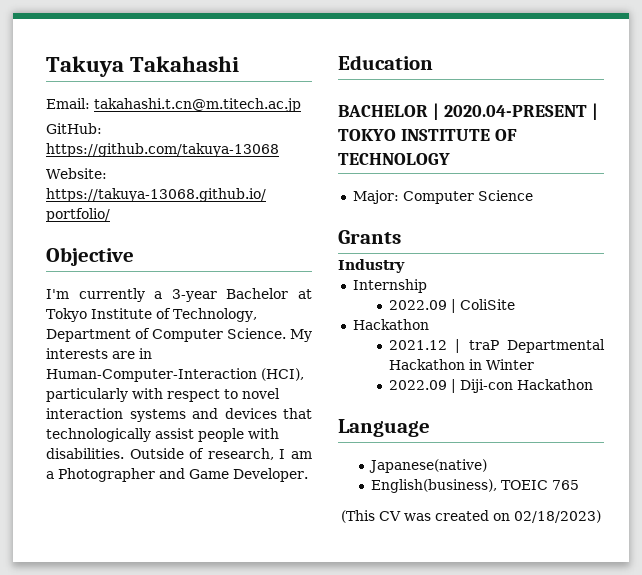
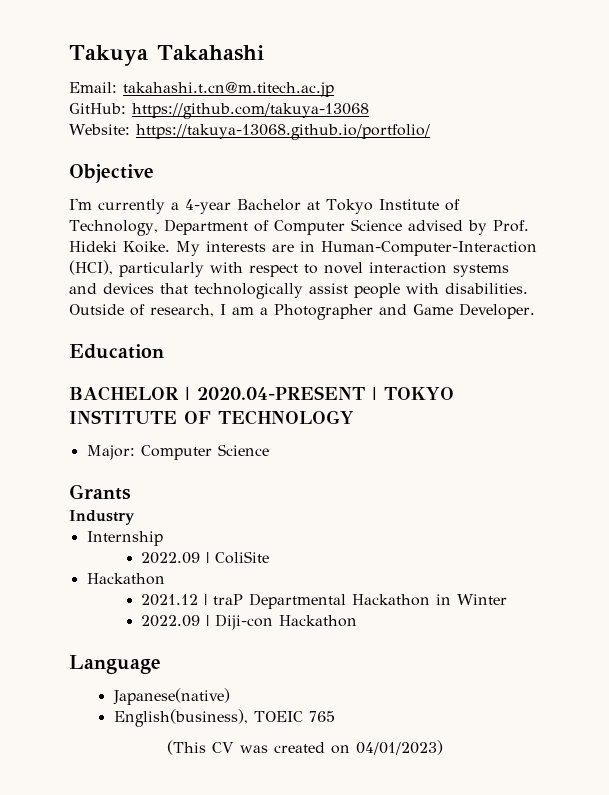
[171,289,217,302] 3-year -> [185,199,231,214] 4-year
[227,328,286,339] Science. -> [350,219,529,235] [69,241,170,253] Science advised by Prof. Hideki Koike.
[514,510,601,523] 02/18/2023) -> [355,740,443,755] 04/01/2023)

